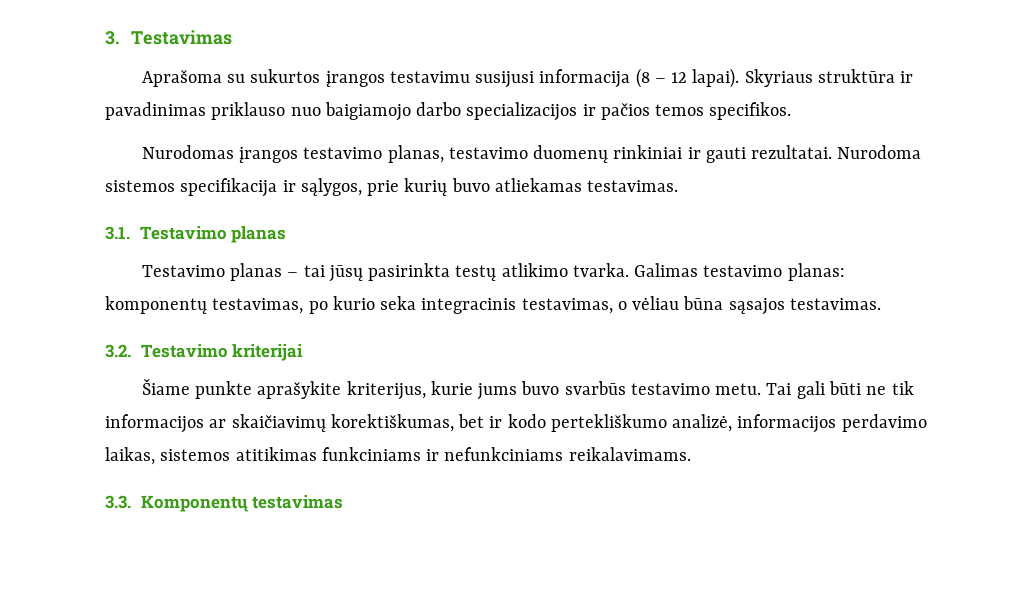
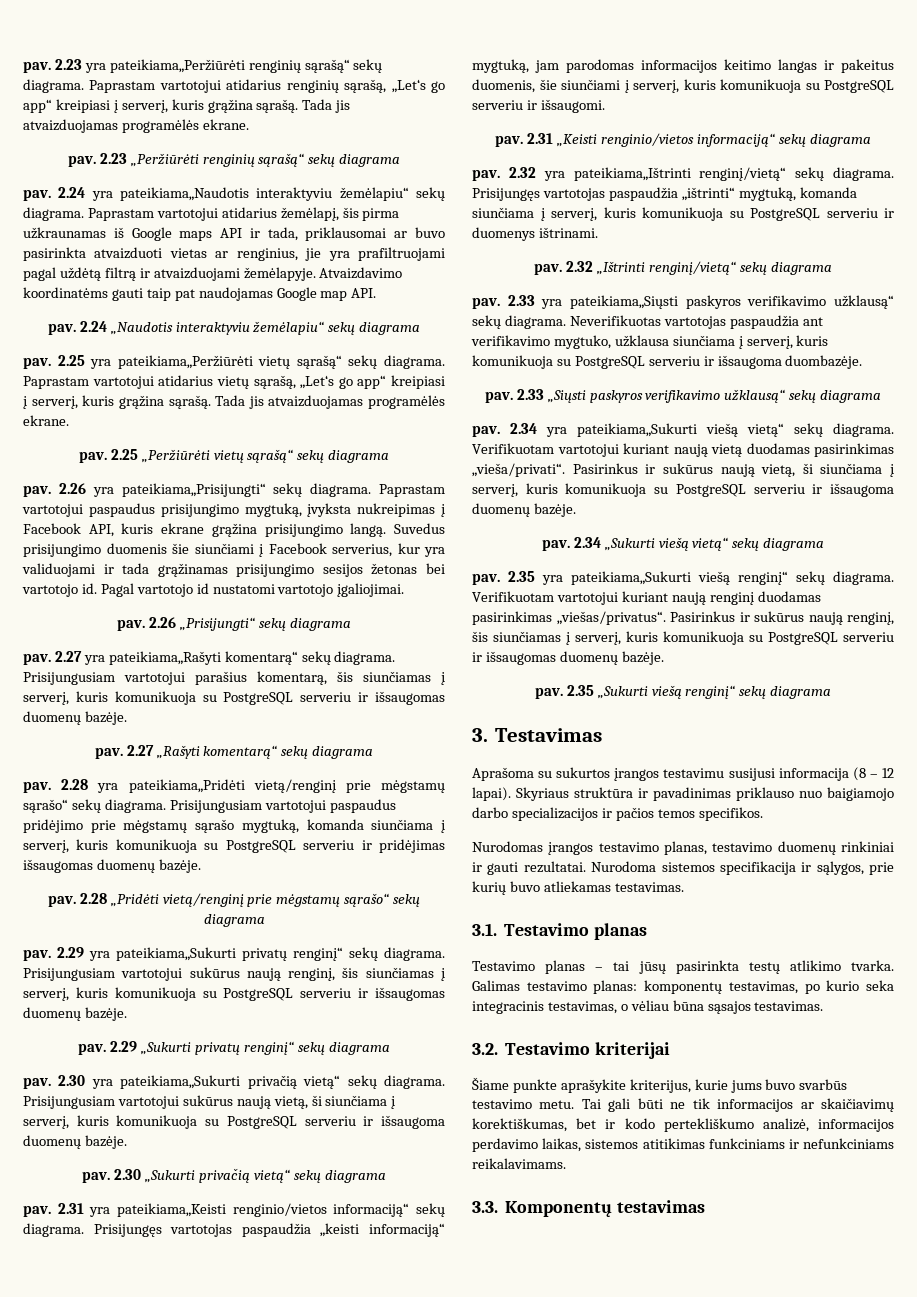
(105, 38) none -> [23,59,383,73] [23,79,446,93] [23,99,351,113] [23,119,249,133] [67,153,401,167] [23,187,445,201] [23,207,400,221] [23,227,445,241] [23,247,445,261] [23,267,403,281] [23,287,377,301] [47,321,421,335] [23,355,445,369] [23,375,445,389] [23,395,445,409] [23,415,69,426] [78,449,390,463] [23,483,445,497] [22,503,445,517] [23,523,446,537] [23,543,445,557] [22,563,445,577] [22,583,405,597] [117,617,351,631] [23,651,396,665] [23,671,445,685] [23,691,445,705] [23,711,127,725] [94,745,374,759] [23,779,445,793] [23,799,396,813] [23,819,446,833] [23,839,445,853] [23,859,201,873] [47,893,421,907] [203,914,265,927] [23,947,445,961] [23,967,445,981] [23,987,445,1001] [23,1007,127,1021] [78,1041,390,1055] [23,1075,445,1089] [23,1095,396,1109] [23,1115,446,1129] [23,1135,127,1149] [82,1168,386,1183] [23,1203,445,1217] [23,1223,445,1237] [472,59,894,73] [472,79,894,93] [472,99,605,113] [495,133,871,147] [472,167,894,181] [472,187,857,201] [472,207,894,221] [472,227,598,241] [534,261,832,275] [472,295,894,309] [472,315,823,329] [471,335,829,349] [472,355,863,369] [484,389,882,403] [472,423,894,437] [472,443,894,457] [472,463,894,477] [472,483,894,497] [472,503,576,517] [541,537,825,551] [472,571,894,585] [472,591,821,605] [472,611,894,625] [472,631,894,645] [472,651,664,665] [534,685,832,699] pav. 2.23 yra pateikiama„Peržiūrėti renginių sąrašą“ sekų diagrama. Paprastam vartotojui atidarius renginių sąrašą, „Let‘s go app“ kreipiasi į serverį, kuris grąžina sąrašą. Tada jis atvaizduojamas programėlės ekrane. // pav. 2.23 „Peržiūrėti renginių sąrašą“ sekų diagrama // pav. 2.24 yra pateikiama„Naudotis interaktyviu žemėlapiu“ sekų diagrama. Paprastam vartotojui atidarius žemėlapį, šis pirma užkraunamas iš Google maps API ir tada, priklausomai ar buvo pasirinkta atvaizduoti vietas ar renginius, jie yra prafiltruojami pagal uždėtą filtrą ir atvaizduojami žemėlapyje. Atvaizdavimo koordinatėms gauti taip pat naudojamas Google map API. // pav. 2.24 „Naudotis interaktyviu žemėlapiu“ sekų diagrama // pav. 2.25 yra pateikiama„Peržiūrėti vietų sąrašą“ sekų diagrama. Paprastam vartotojui atidarius vietų sąrašą, „Let‘s go app“ kreipiasi į serverį, kuris grąžina sąrašą. Tada jis atvaizduojamas programėlės ekrane. // pav. 2.25 „Peržiūrėti vietų sąrašą“ sekų diagrama // pav. 2.26 yra pateikiama„Prisijungti“ sekų diagrama. Paprastam vartotojui paspaudus prisijungimo mygtuką, įvyksta nukreipimas į Facebook API, kuris ekrane grąžina prisijungimo langą. Suvedus prisijungimo duomenis šie siunčiami į Facebook serverius, kur yra validuojami ir tada grąžinamas prisijungimo sesijos žetonas bei vartotojo id. Pagal vartotojo id nustatomi vartotojo įgaliojimai. // pav. 2.26 „Prisijungti“ sekų diagrama // pav. 2.27 yra pateikiama„Rašyti komentarą“ sekų diagrama. Prisijungusiam vartotojui parašius komentarą, šis siunčiamas į serverį, kuris komunikuoja su PostgreSQL serveriu ir išsaugomas duomenų bazėje. // pav. 2.27 „Rašyti komentarą“ sekų diagrama // pav. 2.28 yra pateikiama„Pridėti vietą/renginį prie mėgstamų sąrašo“ sekų diagrama. Prisijungusiam vartotojui paspaudus pridėjimo prie mėgstamų sąrašo mygtuką, komanda siunčiama į serverį, kuris komunikuoja su PostgreSQL serveriu ir pridėjimas išsaugomas duomenų bazėje. // pav. 2.28 „Pridėti vietą/renginį prie mėgstamų sąrašo“ sekų diagrama // pav. 2.29 yra pateikiama„Sukurti privatų renginį“ sekų diagrama. Prisijungusiam vartotojui sukūrus naują renginį, šis siunčiamas į serverį, kuris komunikuoja su PostgreSQL serveriu ir išsaugomas duomenų bazėje. // pav. 2.29 „Sukurti privatų renginį“ sekų diagrama // pav. 2.30 yra pateikiama„Sukurti privačią vietą“ sekų diagrama. Prisijungusiam vartotojui sukūrus naują vietą, ši siunčiama į serverį, kuris komunikuoja su PostgreSQL serveriu ir išsaugoma duomenų bazėje. // pav. 2.30 „Sukurti privačią vietą“ sekų diagrama // pav. 2.31 yra pateikiama„Keisti renginio/vietos informaciją“ sekų diagrama. Prisijungęs vartotojas paspaudžia „keisti informaciją“ mygtuką, jam parodomas informacijos keitimo langas ir pakeitus duomenis, šie siunčiami į serverį, kuris komunikuoja su PostgreSQL serveriu ir išsaugomi. // pav. 2.31 „Keisti renginio/vietos informaciją“ sekų diagrama // pav. 2.32 yra pateikiama„Ištrinti renginį/vietą“ sekų diagrama. Prisijungęs vartotojas paspaudžia „ištrinti“ mygtuką, komanda siunčiama į serverį, kuris komunikuoja su PostgreSQL serveriu ir duomenys ištrinami. // pav. 2.32 „Ištrinti renginį/vietą“ sekų diagrama // pav. 2.33 yra pateikiama„Siųsti paskyros verifikavimo užklausą“ sekų diagrama. Neverifikuotas vartotojas paspaudžia ant verifikavimo mygtuko, užklausa siunčiama į serverį, kuris komunikuoja su PostgreSQL serveriu ir išsaugoma duombazėje. // pav. 2.33 „Siųsti paskyros verifikavimo užklausą“ sekų diagrama // pav. 2.34 yra pateikiama„Sukurti viešą vietą“ sekų diagrama. Verifikuotam vartotojui kuriant naują vietą duodamas pasirinkimas „vieša/privati“. Pasirinkus ir sukūrus naują vietą, ši siunčiama į serverį, kuris komunikuoja su PostgreSQL serveriu ir išsaugoma duomenų bazėje. // pav. 2.34 „Sukurti viešą vietą“ sekų diagrama // pav. 2.35 yra pateikiama„Sukurti viešą renginį“ sekų diagrama. Verifikuotam vartotojui kuriant naują renginį duodamas pasirinkimas „viešas/privatus“. Pasirinkus ir sukūrus naują renginį, šis siunčiamas į serverį, kuris komunikuoja su PostgreSQL serveriu ir išsaugomas duomenų bazėje. // pav. 2.35 „Sukurti viešą renginį“ sekų diagrama //

